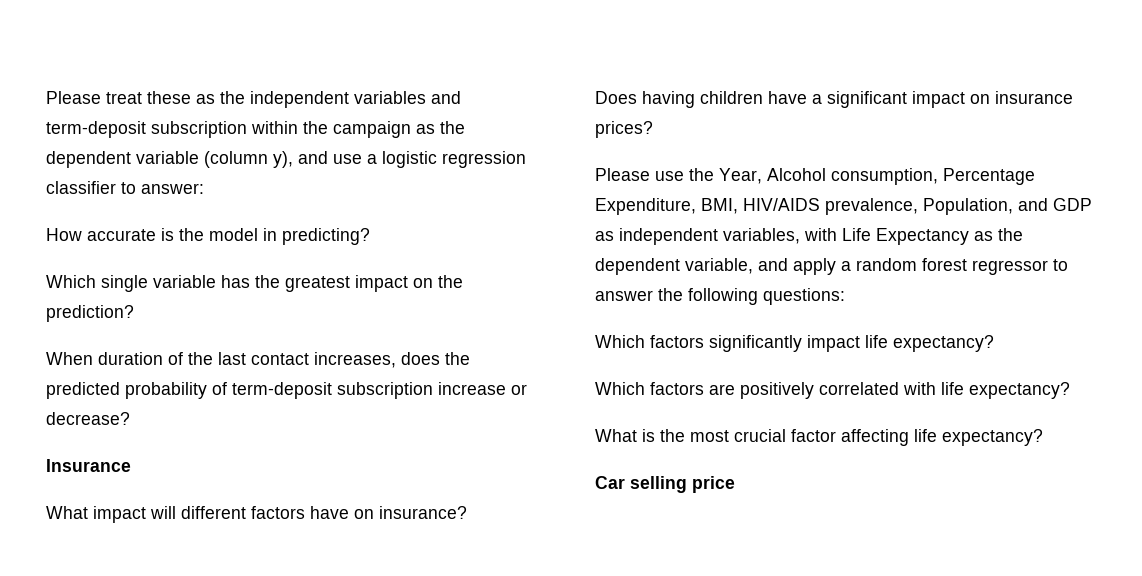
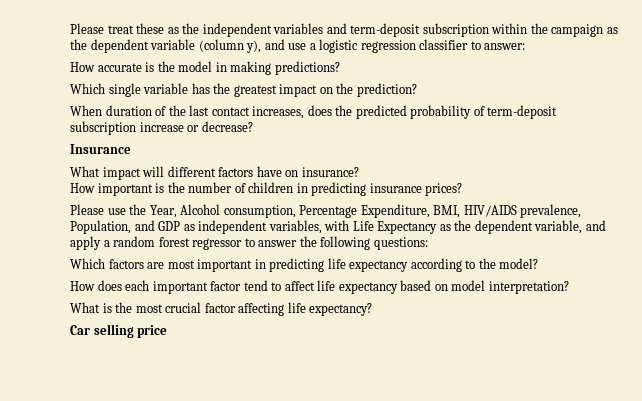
[282,228,370,245] predicting? -> [230,61,340,75] making predictions?
[595,91,990,108] Does having children have a significant impact on -> [70,182,367,196] How important is the number of children in predicting
[709,335,994,352] [595,382,1070,399] significantly impact life expectancy? // Which factors are positively correlated with life expectancy? -> [147,258,539,272] [70,280,569,294] are most important in predicting life expectancy according to the model? // How does each important factor tend to affect life expectancy based on model interpretation?

